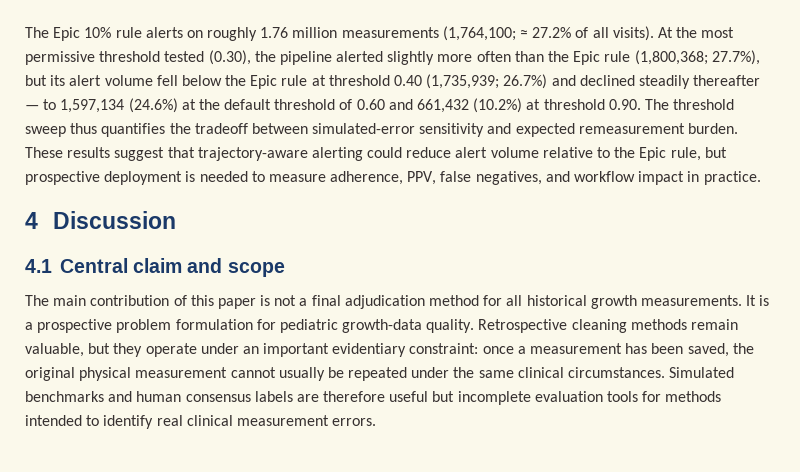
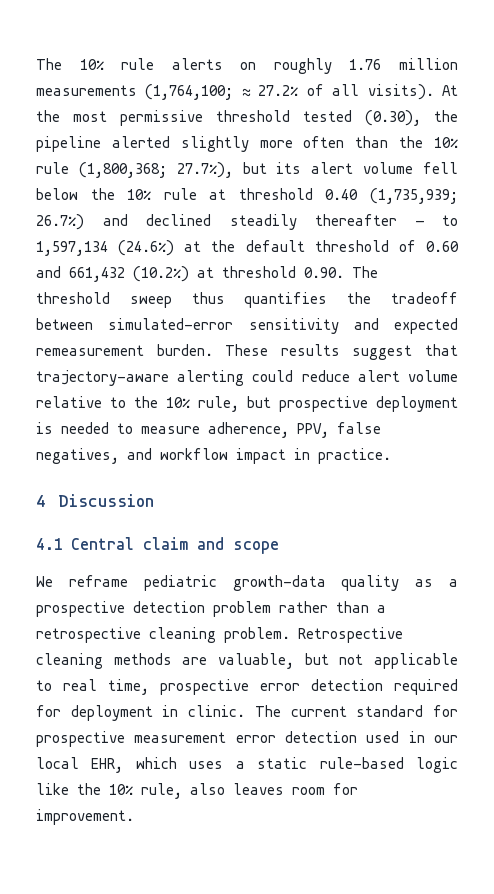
[25,27,81,41] The Epic -> [36,58,62,70] The
[573,51,601,65] Epic -> [433,137,458,148] 10%
[250,75,278,89] Epic -> [127,189,152,200] 10%
[639,147,667,161] Epic -> [166,397,190,408] 10%
[25,295,770,309] [25,319,475,333] The main contribution of this paper is not a final adjudication method for all historical growth measurements. It is a prospective problem formulation for pediatric growth-data quality. -> [36,575,458,591] [36,601,386,617] [36,627,290,643] We reframe pediatric growth-data quality as a prospective detection problem rather than a retrospective cleaning problem.
[691,319,739,330] remain -> [182,657,208,665] are
[113,343,754,357] [25,367,735,381] [25,391,722,405] [25,415,377,429] they operate under an important evidentiary constraint: once a measurement has been saved, the original physical measurement cannot usually be repeated under the same clinical circumstances. Simulated benchmarks and human consensus labels are therefore useful but incomplete evaluation tools for methods intended to identify real clinical measurement errors. -> [339,653,459,669] [36,679,458,695] [36,705,459,721] [36,731,458,747] [36,757,458,773] [36,783,358,799] [36,809,134,825] not applicable to real time, prospective error detection required for deployment in clinic. The current standard for prospective measurement error detection used in our local EHR, which uses a static rule-based logic like the 10% rule, also leaves room for improvement.

